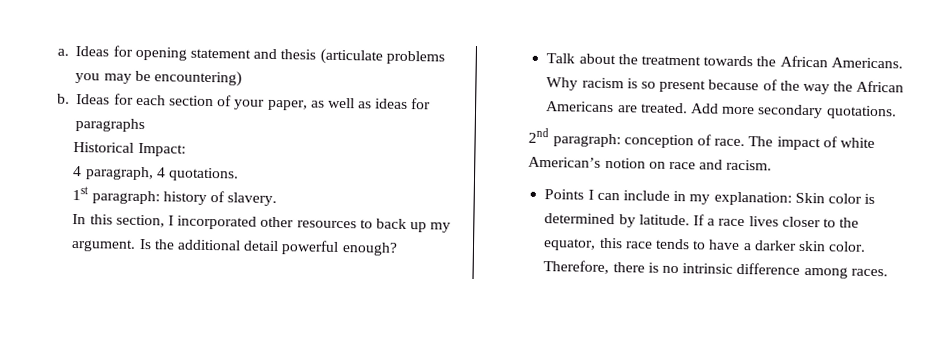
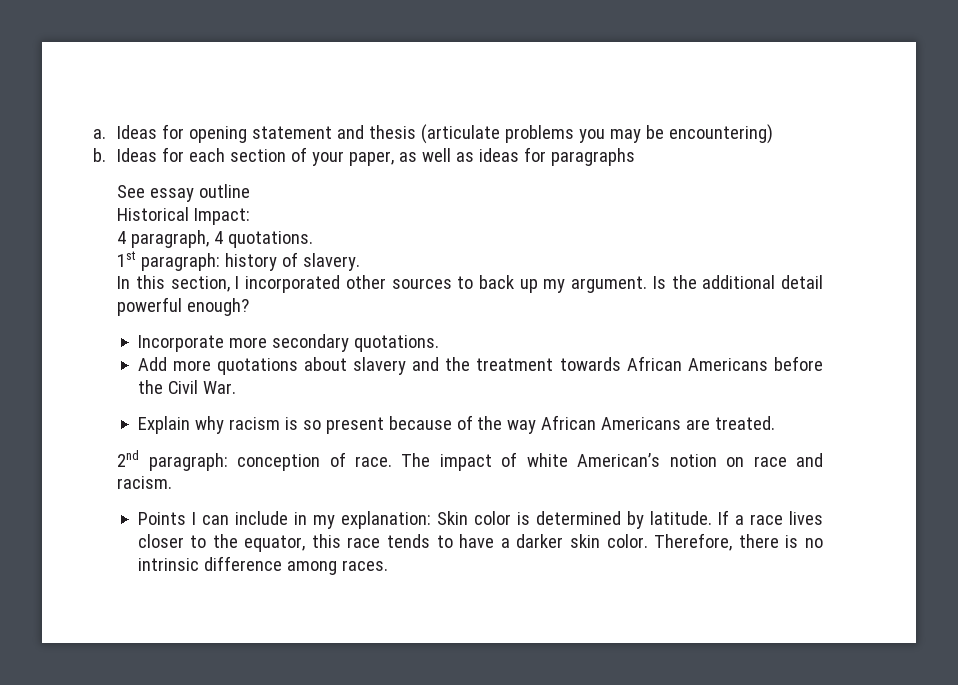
(146, 125) none -> [117,184,251,202] // See essay outline
[296,220,357,229] resources -> [391,278,452,289] sources
[546,53,903,69] [546,77,579,91] Talk about the treatment towards the African Americans. Why -> [137,334,439,352] [137,356,824,375] [137,380,236,394] [137,416,224,434] Incorporate more secondary quotations. // Add more quotations about slavery and the treatment towards African Americans before the Civil War. // Explain why
[833,81,854,92] the -> (537, 427) none
[690,103,897,120] Add more secondary quotations. -> (776, 423) none

